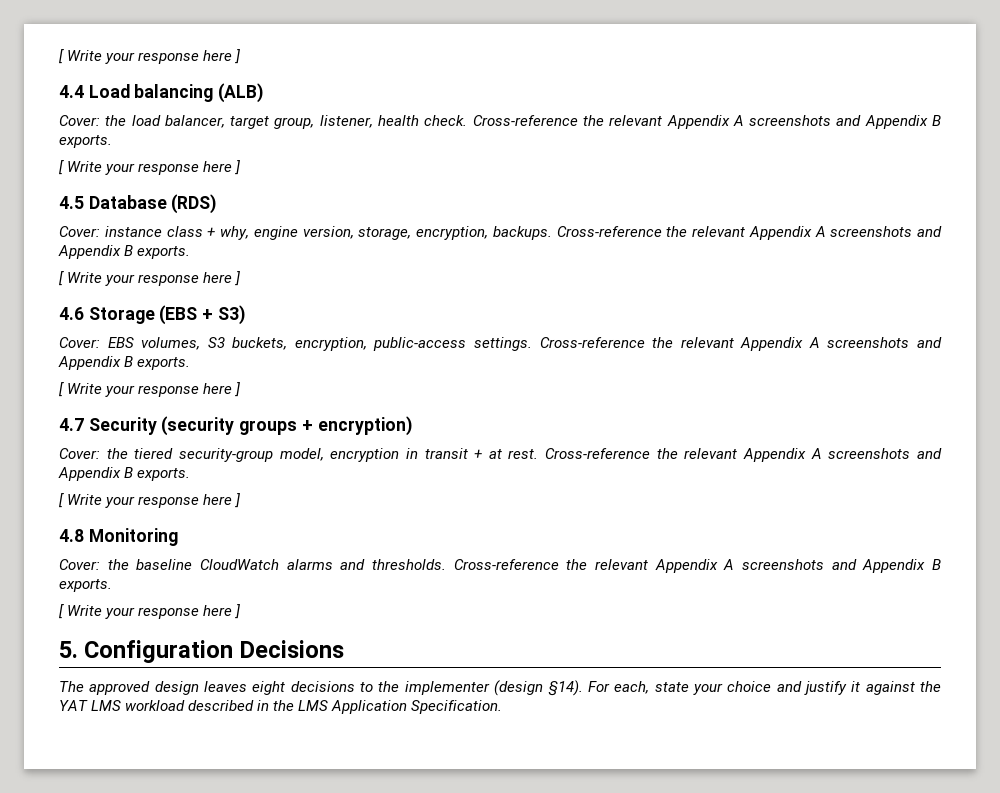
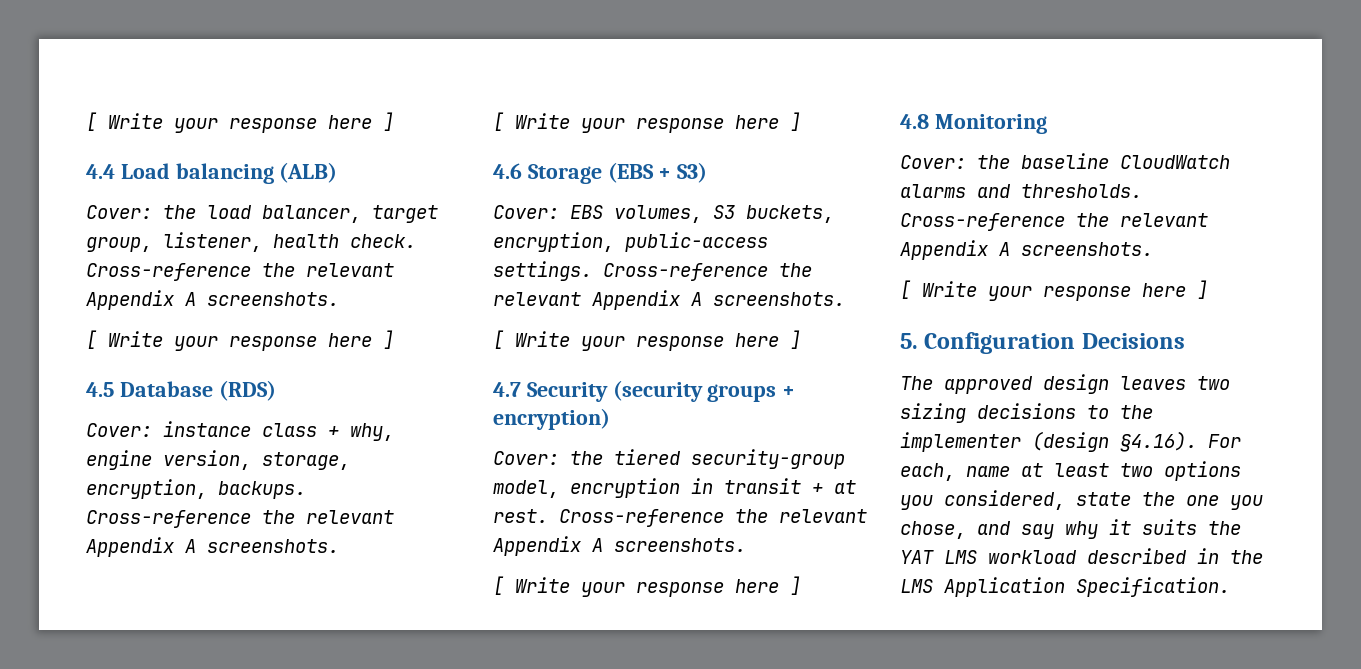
[749,115,941,129] [59,135,112,148] screenshots and Appendix B exports. -> [207,292,339,306] screenshots.
[830,226,942,237] [58,245,191,259] screenshots and Appendix B exports. -> [207,539,339,553] screenshots.
[827,337,942,348] [58,356,191,370] screenshots and Appendix B exports. -> [713,292,845,306] screenshots.
[828,448,942,459] [58,467,191,481] screenshots and Appendix B exports. -> [614,538,746,552] screenshots.
[741,559,941,573] [59,579,112,592] screenshots and Appendix B exports. -> [1021,242,1153,256] screenshots.
[252,681,286,695] eight -> [1197,376,1230,390] [900,403,966,423] two sizing
[547,680,583,696] §14). -> [1120,431,1197,452] §4.16).
[654,681,915,695] state your choice and justify it against -> [966,461,1241,481] [900,490,1263,510] [900,519,1197,539] name at least two options you considered, state the one you chose, and say why it suits

